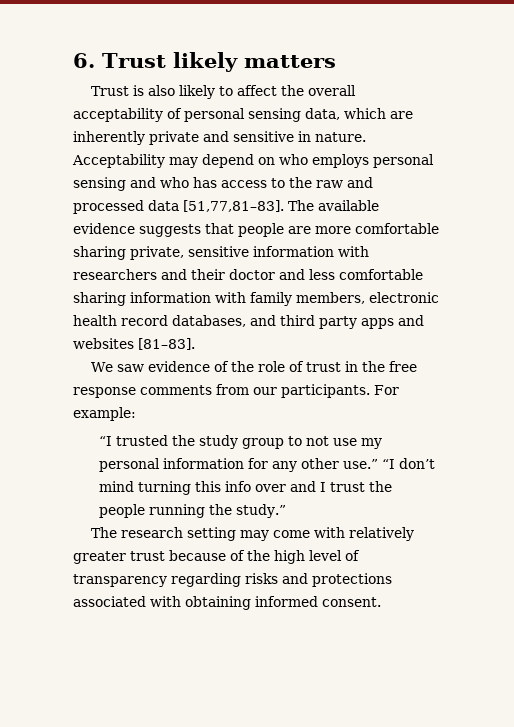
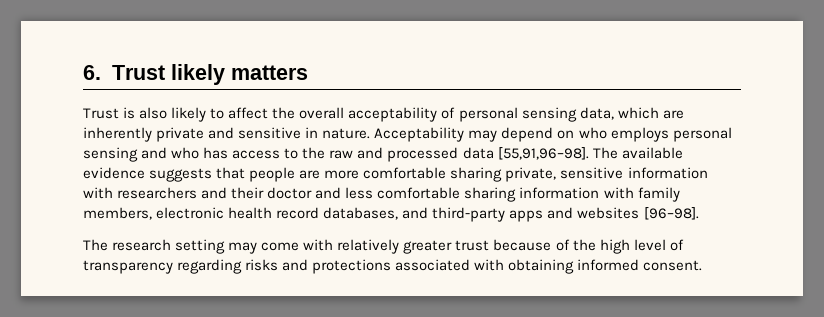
[183,200,284,212] [51,77,81–83]. -> [497,147,589,160] [55,91,96–98].
[280,315,357,329] third party -> [432,207,506,222] third-party
[138,338,195,350] [90,361,417,372] [73,384,399,398] [73,407,136,421] [99,435,383,449] [99,458,436,472] [99,481,393,495] [99,504,287,518] [81–83]. // We saw evidence of the role of trust in the free response comments from our participants. For example: // “I trusted the study group to not use my personal information for any other use.” “I don’t mind turning this info over and I trust the people running the study.” -> [643,207,699,220] [96–98].

